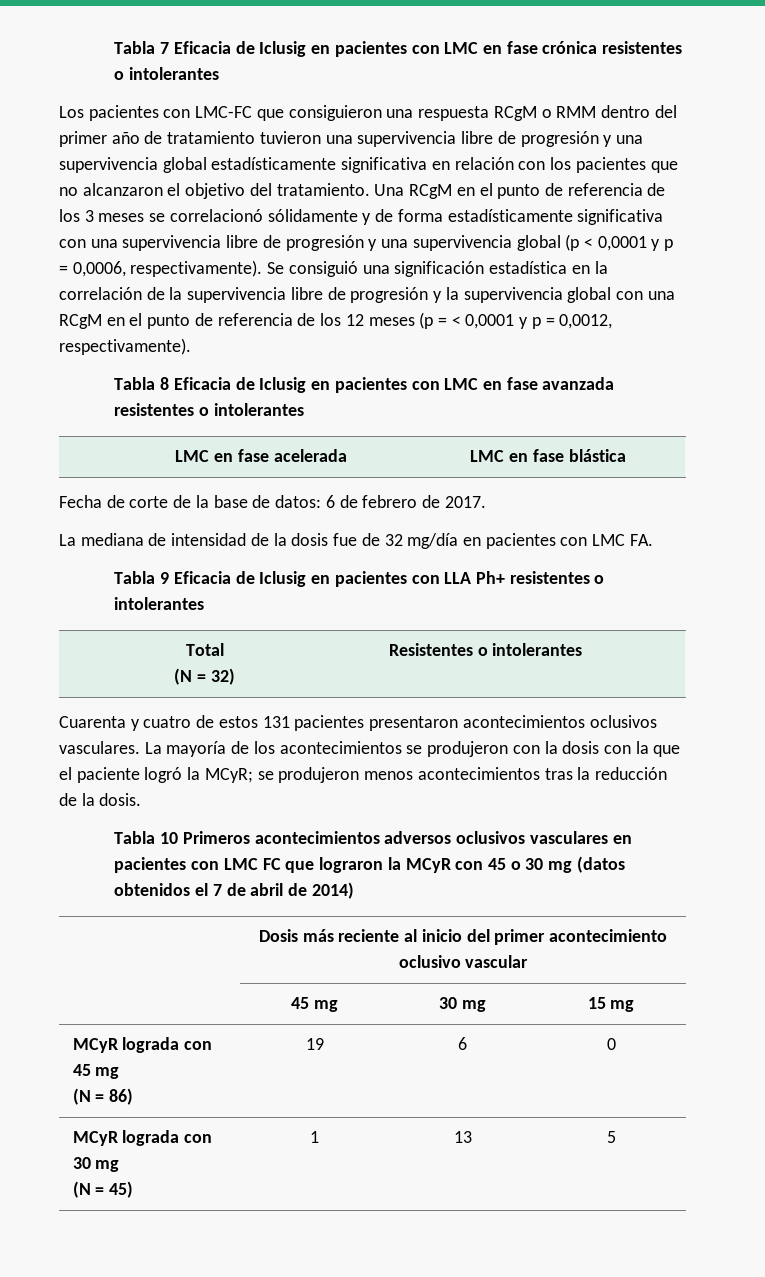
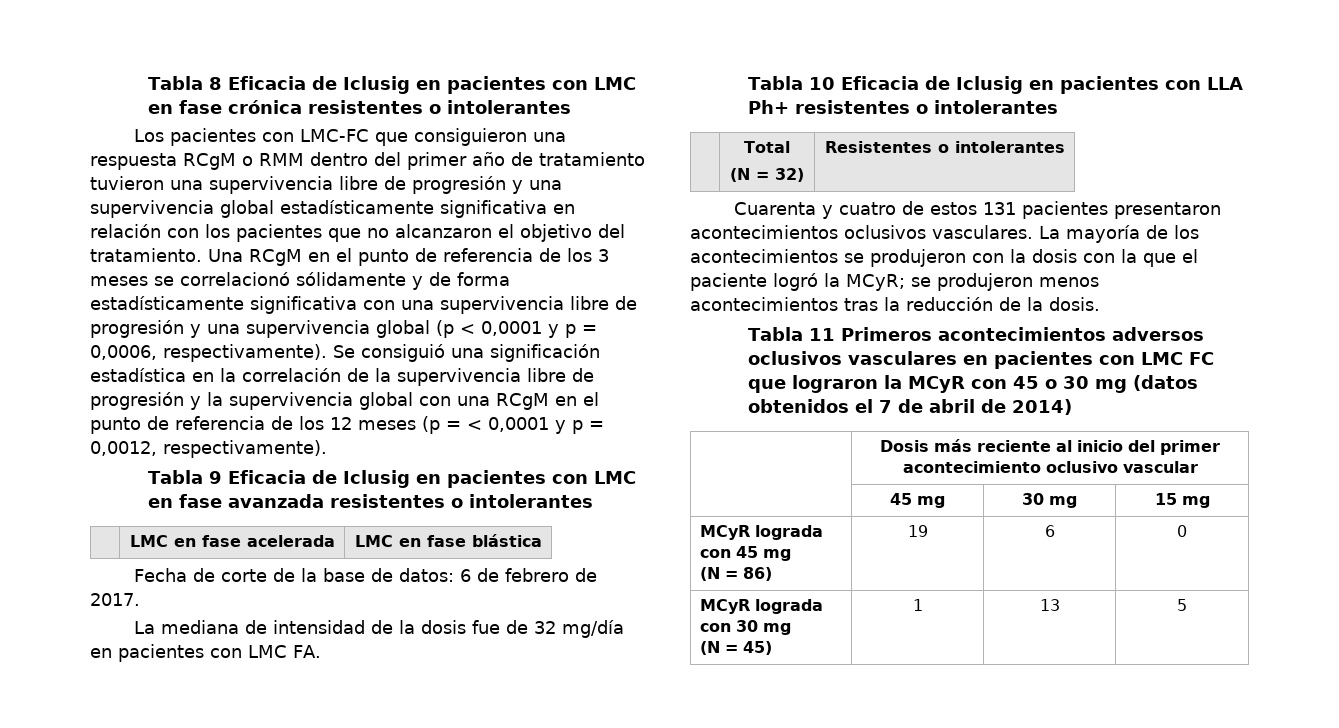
[114,41,170,54] Tabla 7 -> [147,76,222,90] Tabla 8
[160,377,170,390] 8 -> [208,471,222,484] 9
[160,572,170,584] 9 -> [808,77,835,90] 10
[160,832,179,844] 10 -> [808,328,835,341] 11

